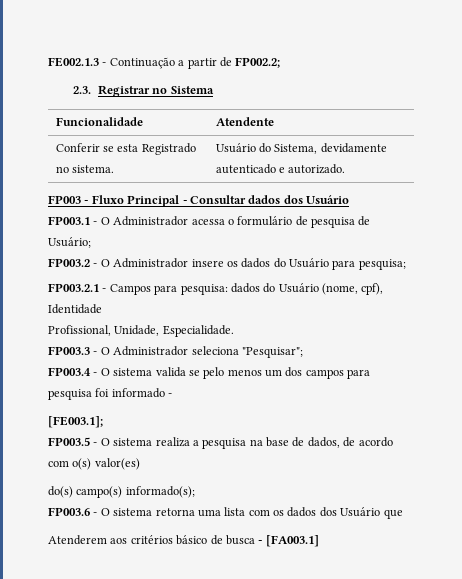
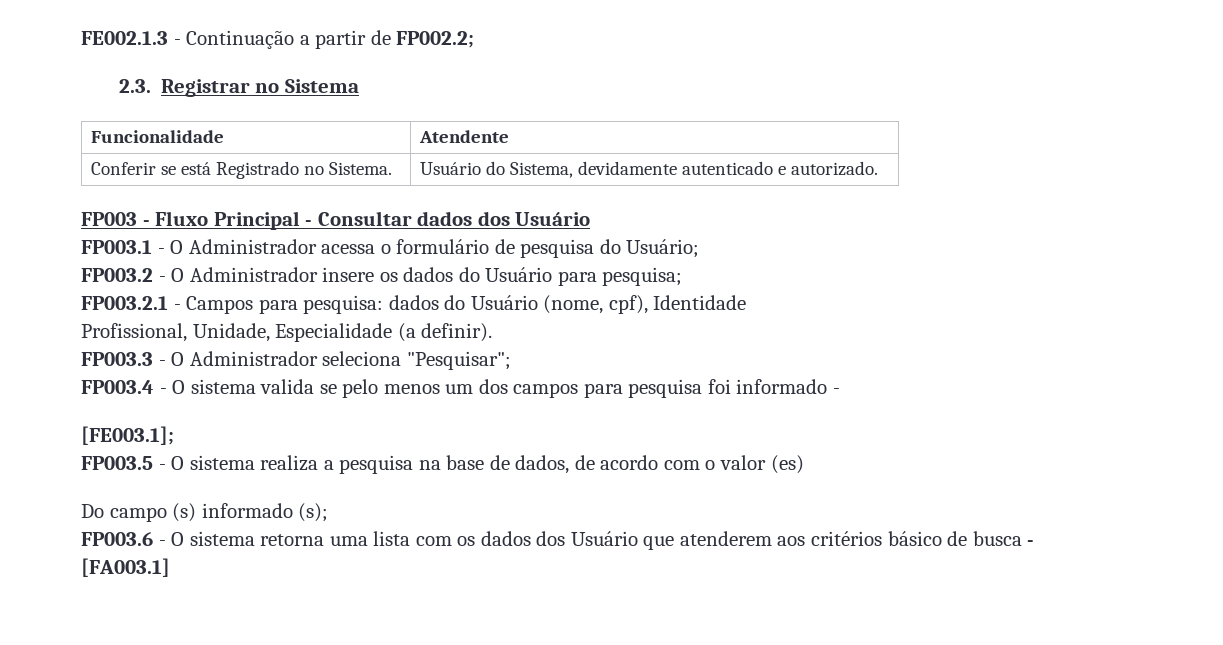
[117,144,139,152] esta -> [181,162,212,175] está
[71,165,114,173] sistema. -> [329,162,393,175] Sistema.
[358,216,371,226] de -> [599,239,621,254] do
[162,325,234,337] Especialidade. -> [275,323,493,342] Especialidade (a definir).
[72,458,140,470] [48,486,195,498] o(s) valor(es) // do(s) campo(s) informado(s); -> [705,455,804,474] [81,503,329,522] o valor (es) // Do campo (s) informado (s);
[48,535,107,545] // Atenderem -> [679,531,772,546] atenderem

